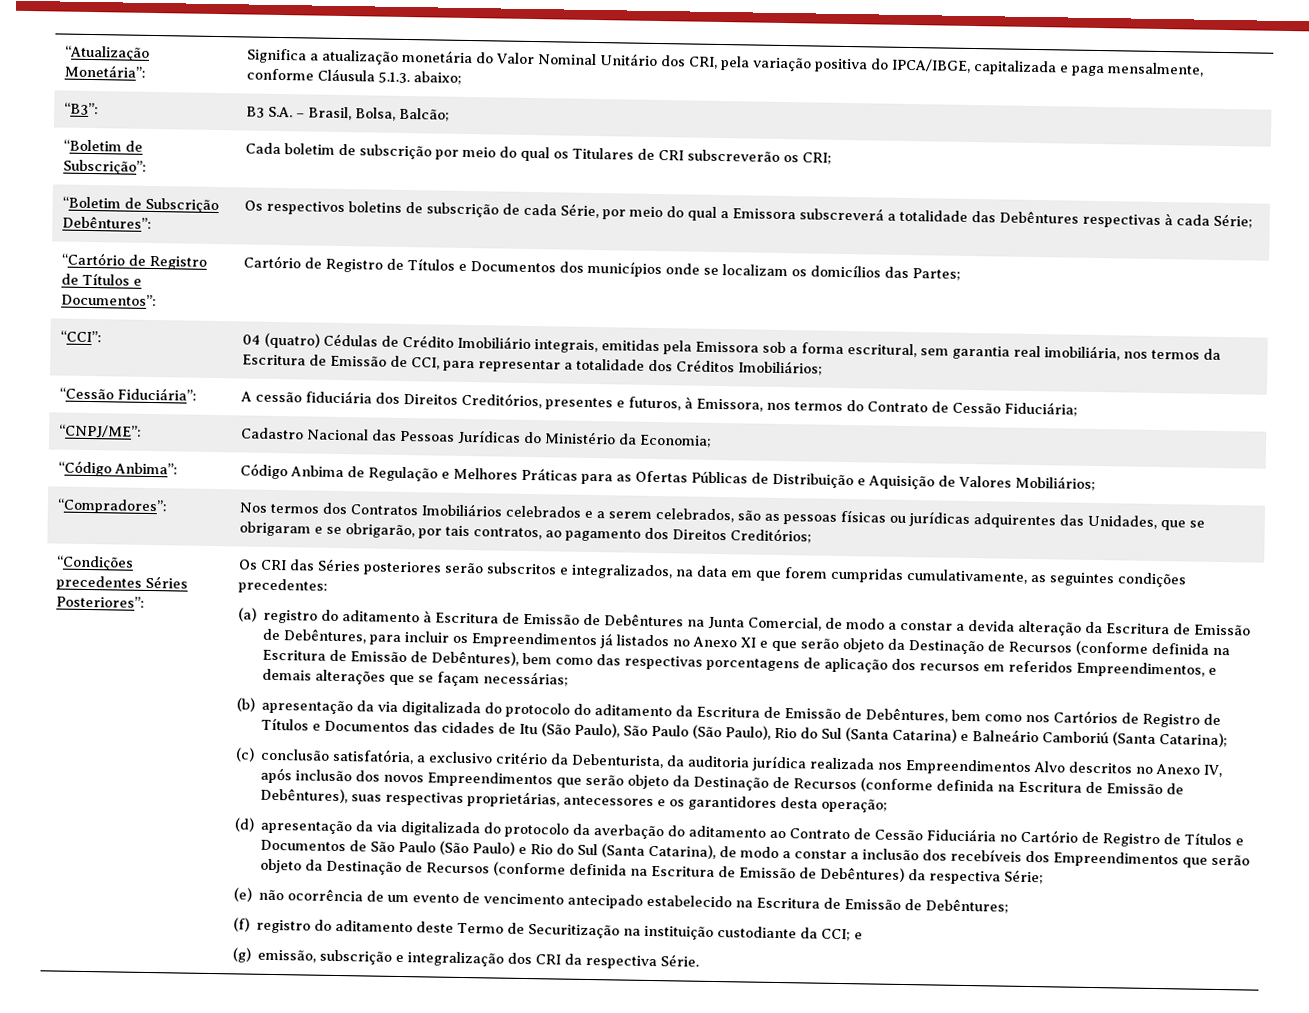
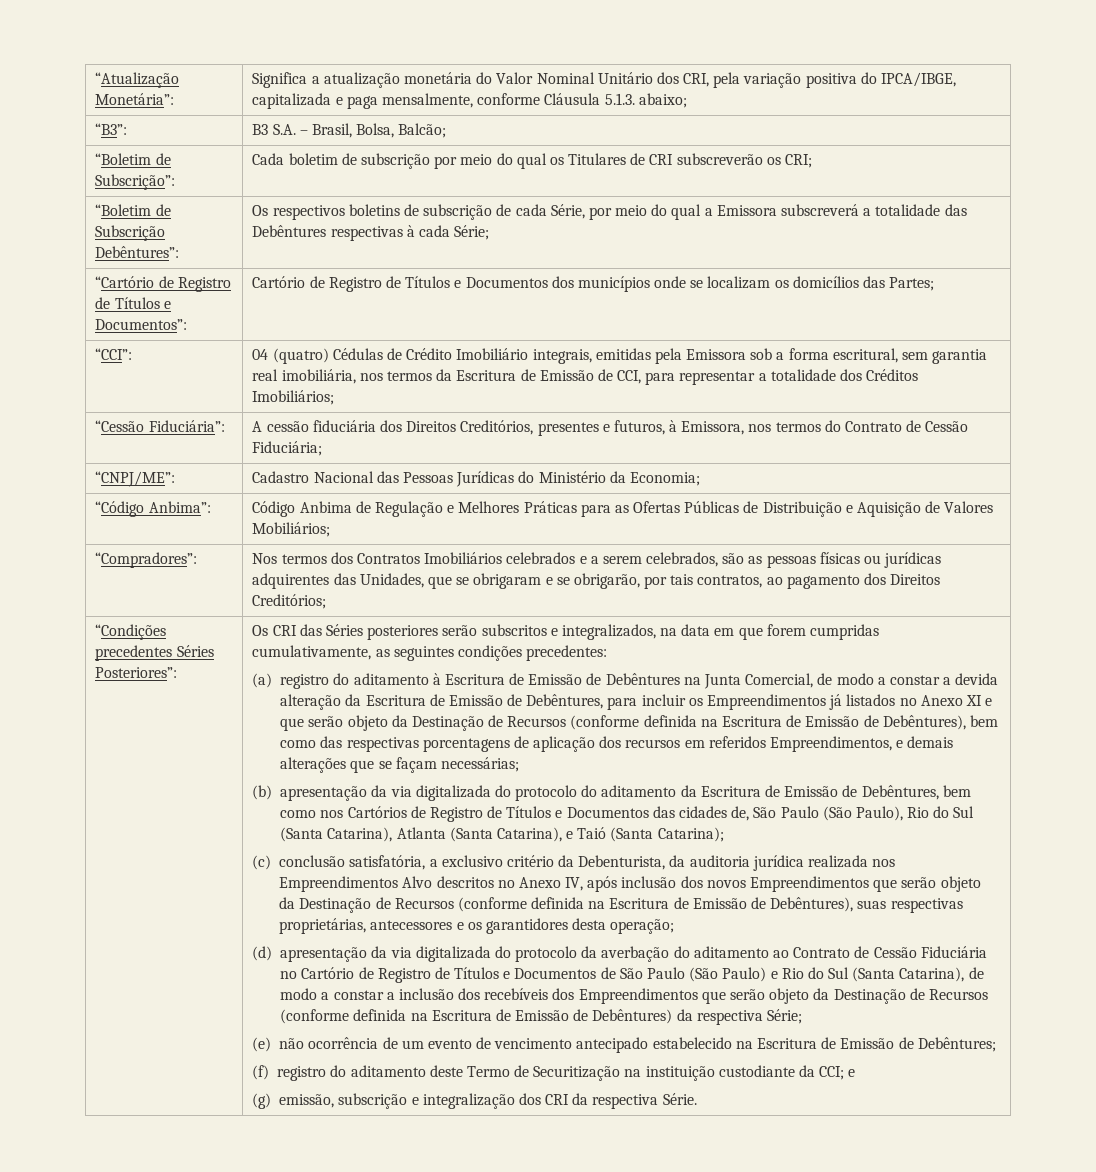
[497,722,620,738] de Itu (São Paulo), -> [731,806,750,821] de,
[891,727,1109,744] Catarina) e Balneário Camboriú -> [327,827,607,842] Catarina), Atlanta (Santa Catarina), e Taió

